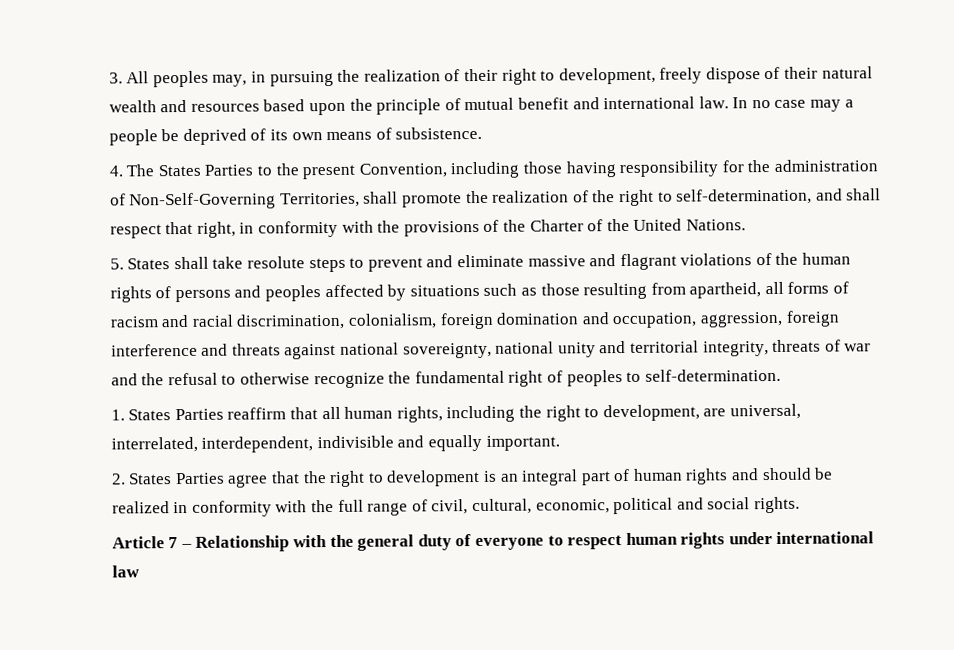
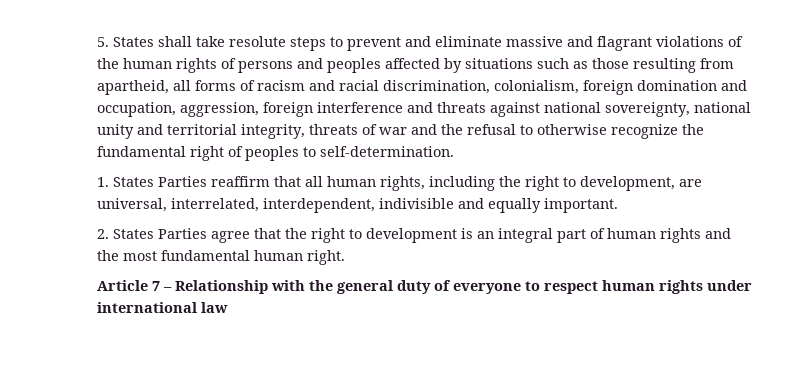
[108,66,873,88] [108,96,854,116] [108,126,483,146] [108,159,878,180] [109,188,882,210] [109,218,746,239] 3. All peoples may, in pursuing the realization of their right to development, freely dispose of their natural wealth and resources based upon the principle of mutual benefit and international law. In no case may a people be deprived of its own means of subsistence. // 4. The States Parties to the present Convention, including those having responsibility for the administration of Non-Self-Governing Territories, shall promote the realization of the right to self-determination, and shall respect that right, in conformity with the provisions of the Charter of the United Nations. // -> (96, 42) none
[761,467,834,481] [111,496,800,517] should be realized in conformity with the full range of civil, cultural, economic, political and social rights. -> [96,250,345,265] the most fundamental human right.

